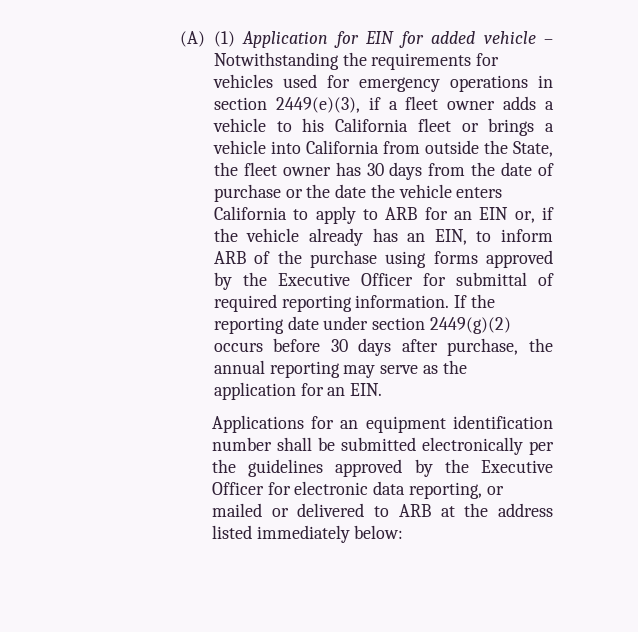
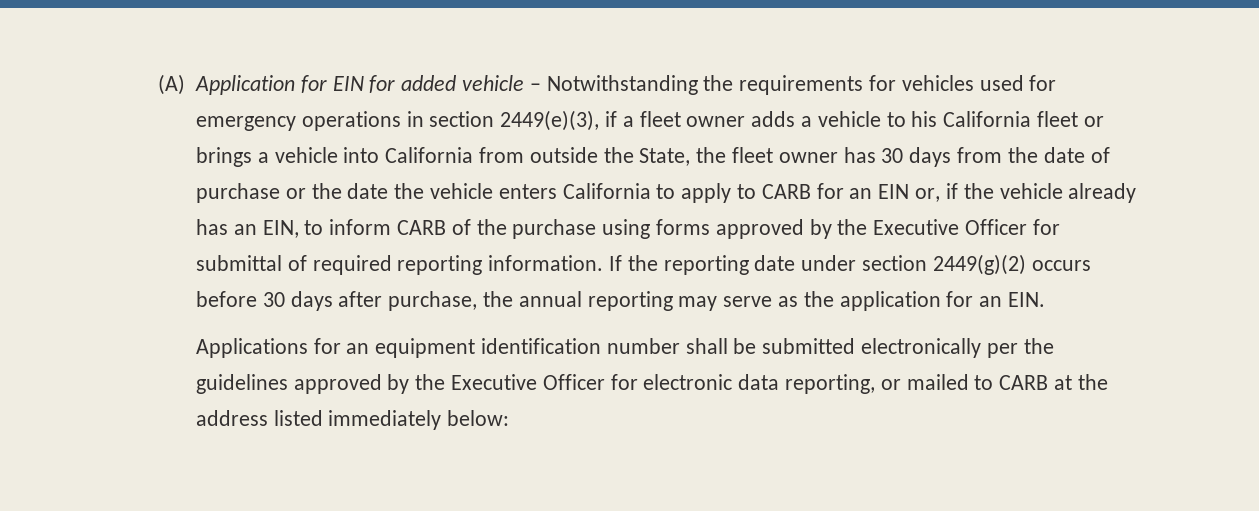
[213,31,235,47] (1) -> (186, 84) none
[385,207,418,220] ARB -> [761,184,811,199] CARB
[213,251,246,264] ARB -> [397,220,447,235] CARB
[271,503,431,517] or delivered to ARB -> [974,375,1049,390] to CARB

